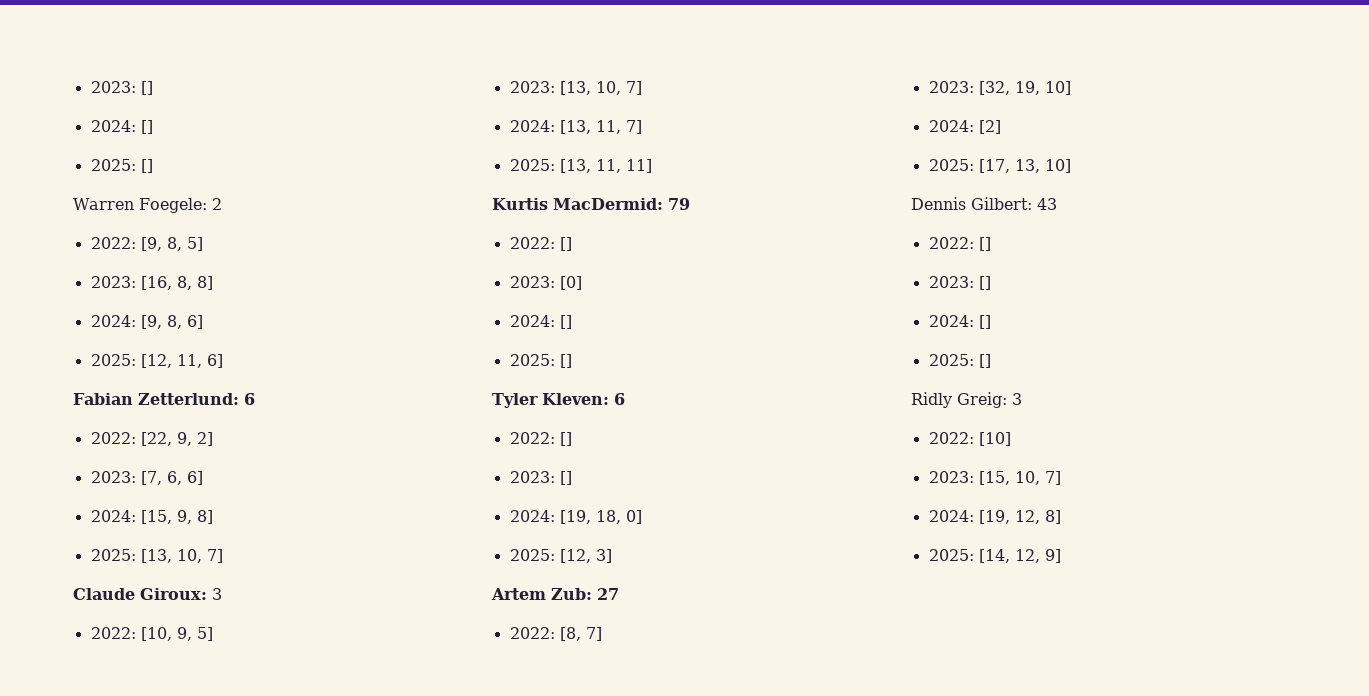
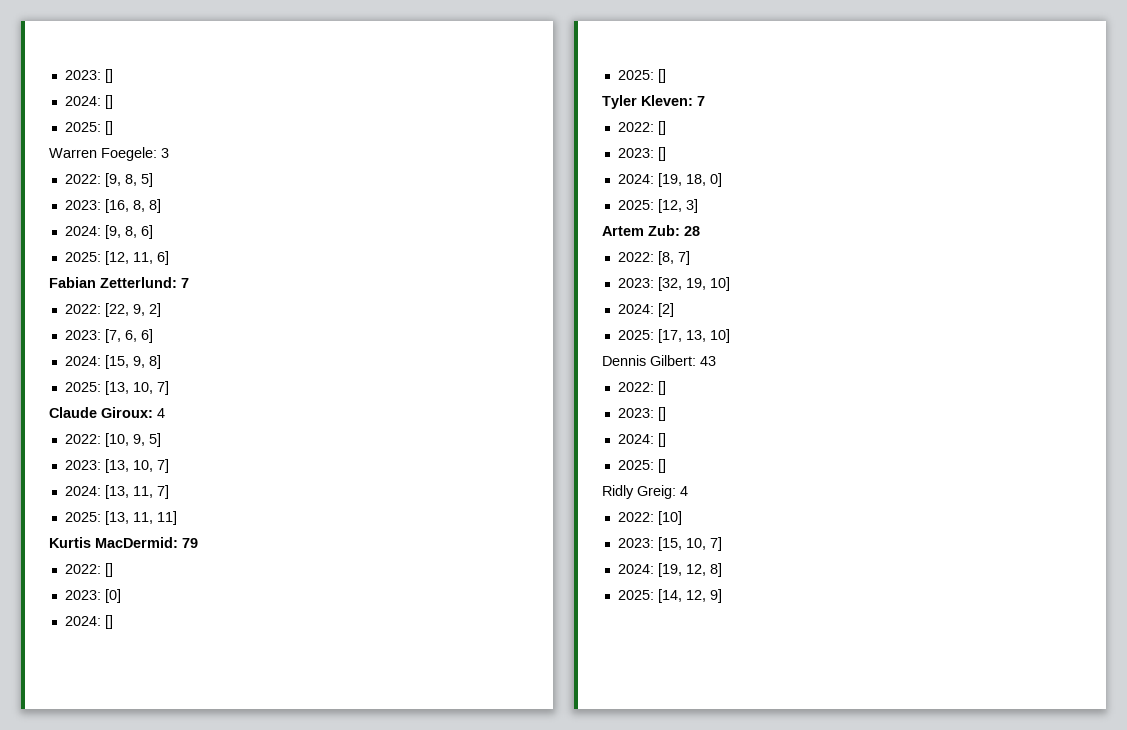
[211,198,222,210] 2 -> [161,148,169,158] 3
[243,393,255,405] 6 -> [181,278,189,288] 7
[212,588,222,600] 3 -> [157,408,165,418] 4
[613,393,625,405] 6 -> [697,96,705,106] 7
[597,588,619,600] 27 -> [684,226,700,236] 28
[1012,393,1022,405] 3 -> [680,486,688,496] 4

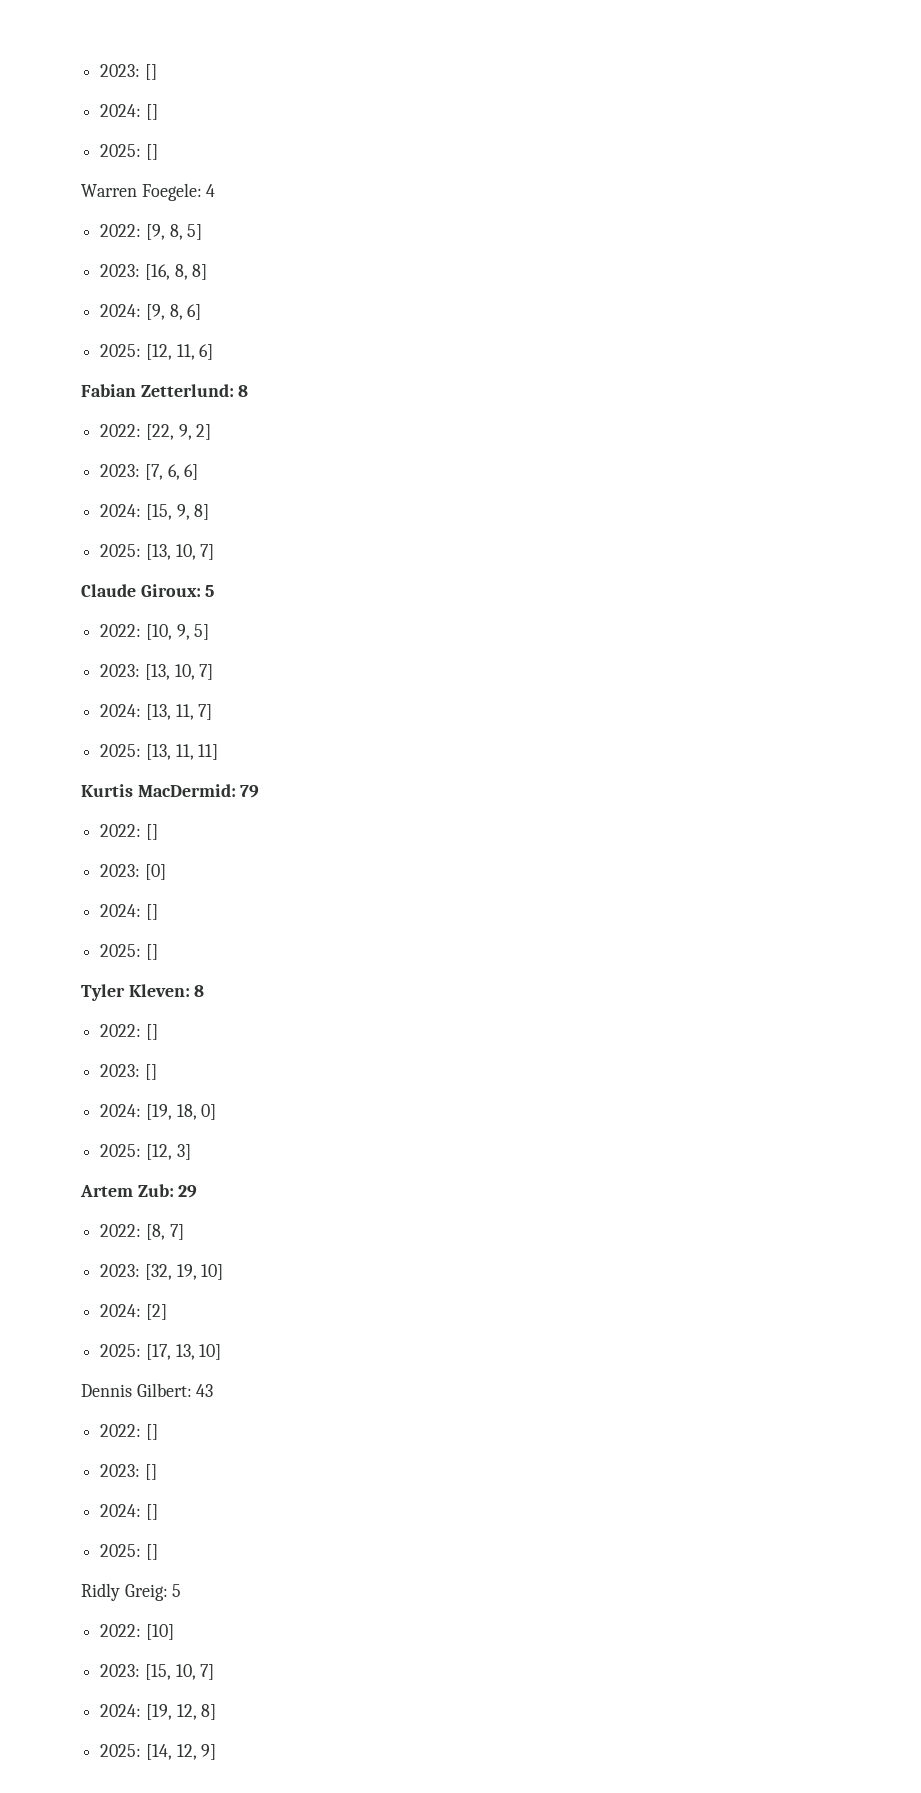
[161,148,169,158] 3 -> [206,184,216,197] 4
[181,278,189,288] 7 -> [238,385,249,397] 8
[157,408,165,418] 4 -> [205,585,215,597] 5
[697,96,705,106] 7 -> [194,985,205,997] 8
[684,226,700,236] 28 -> [178,1185,198,1198] 29
[680,486,688,496] 4 -> [172,1584,182,1597] 5

